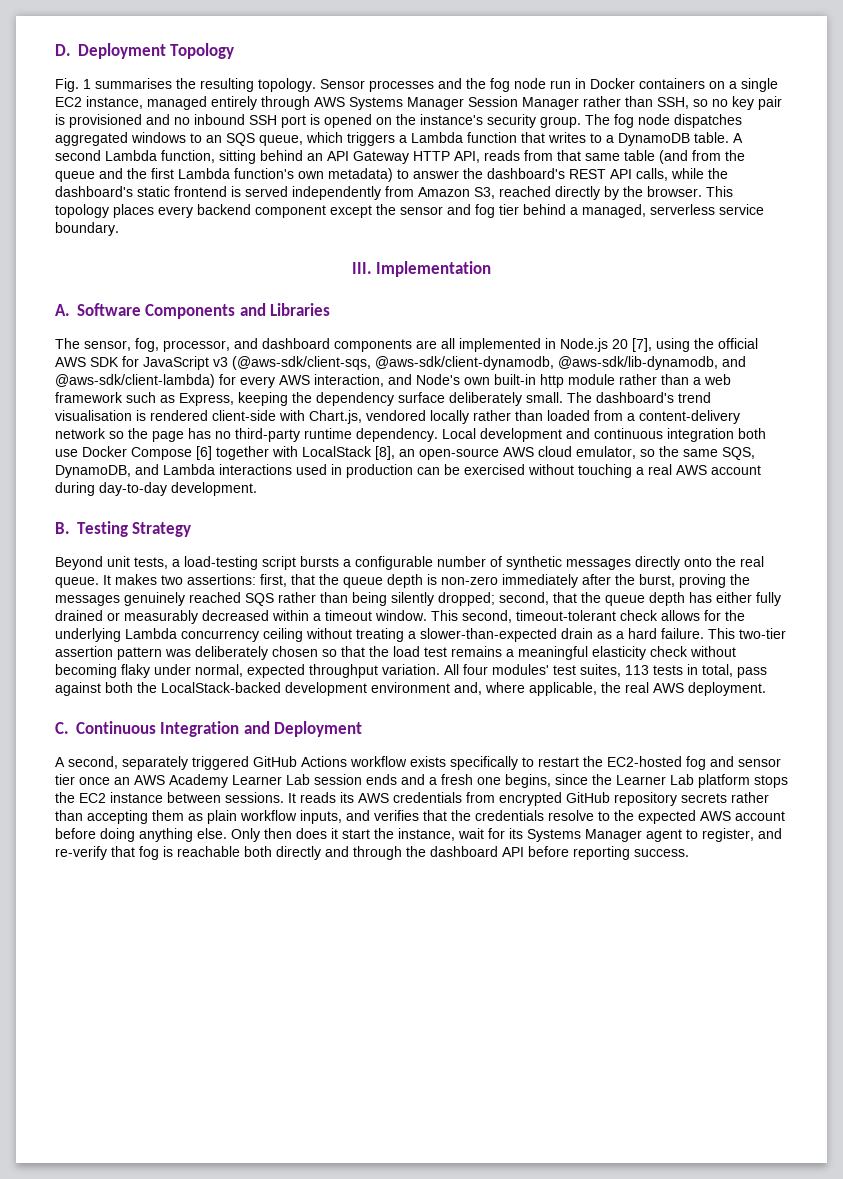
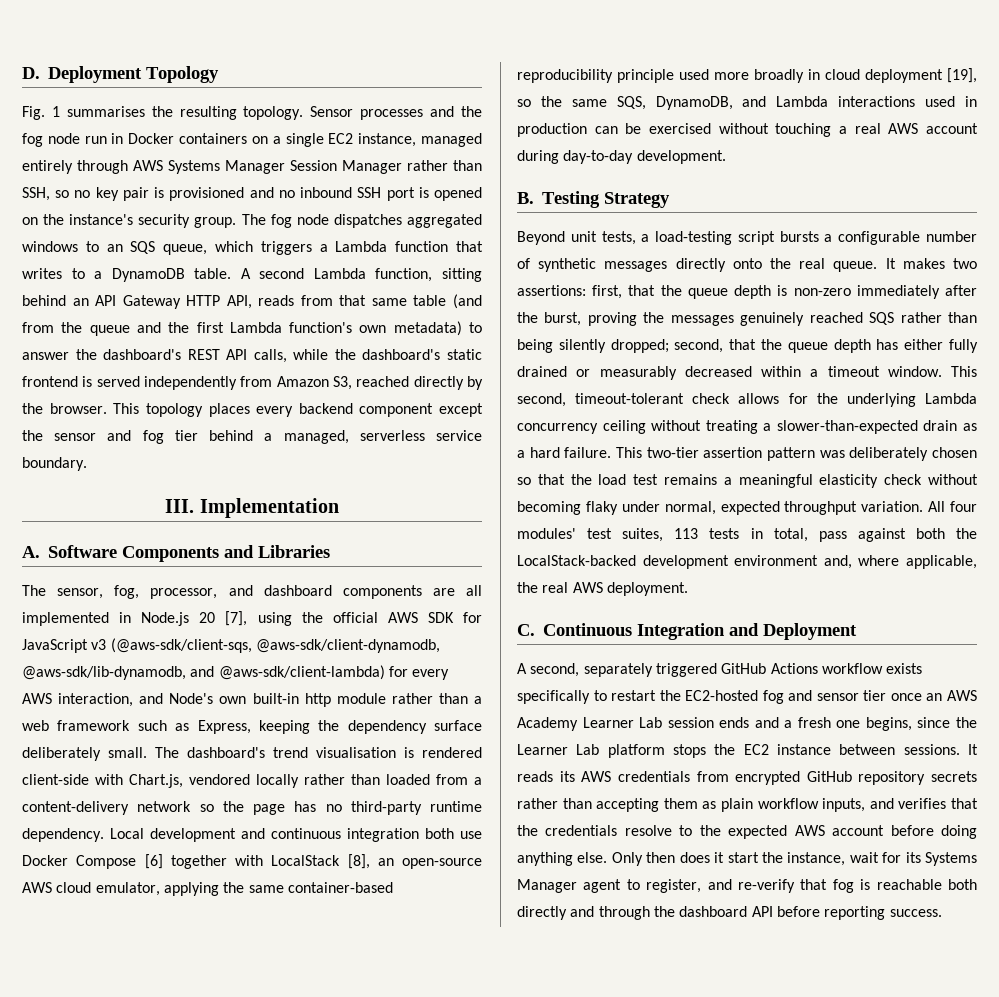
(636, 452) none -> [163,882,393,896] [517,68,977,83] applying the same container-based reproducibility principle used more broadly in cloud deployment [19],

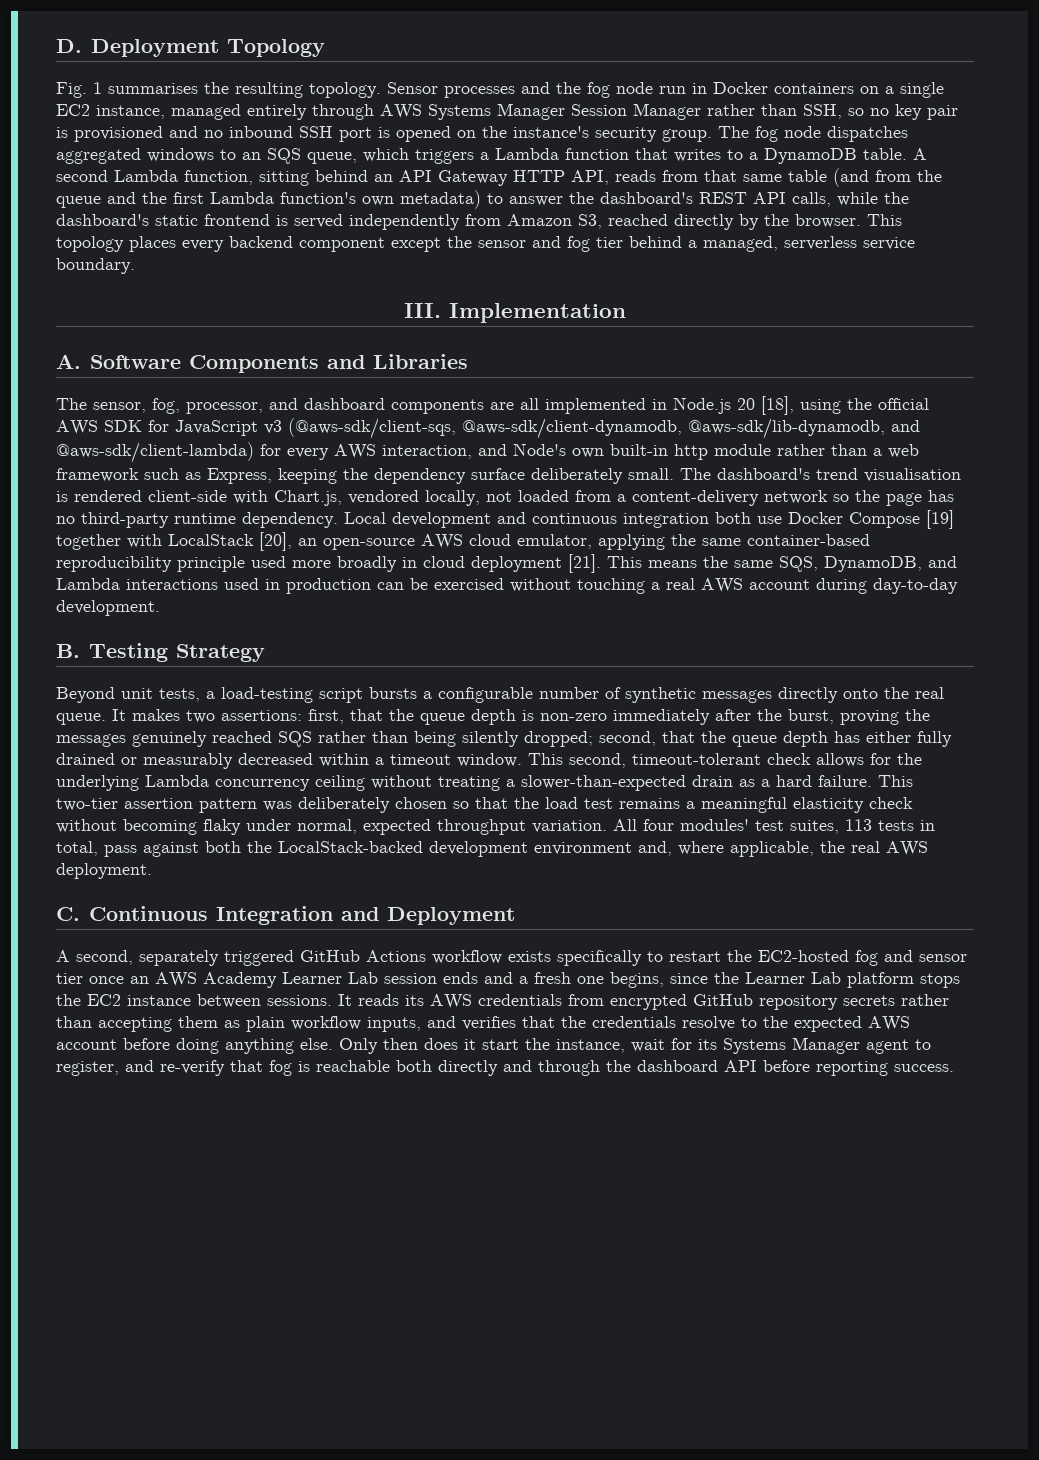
[225,611,248,626] [7], -> [761,396,794,415] [18],
[256,774,380,788] locally rather than -> [425,490,512,506] locally, not
[144,854,163,869] [6] -> [926,510,954,529] [19]
[347,854,370,869] [8], -> [259,532,292,551] [20],
[947,68,977,83] [517,99,531,107] [19], so -> [568,554,697,573] [21]. This means

